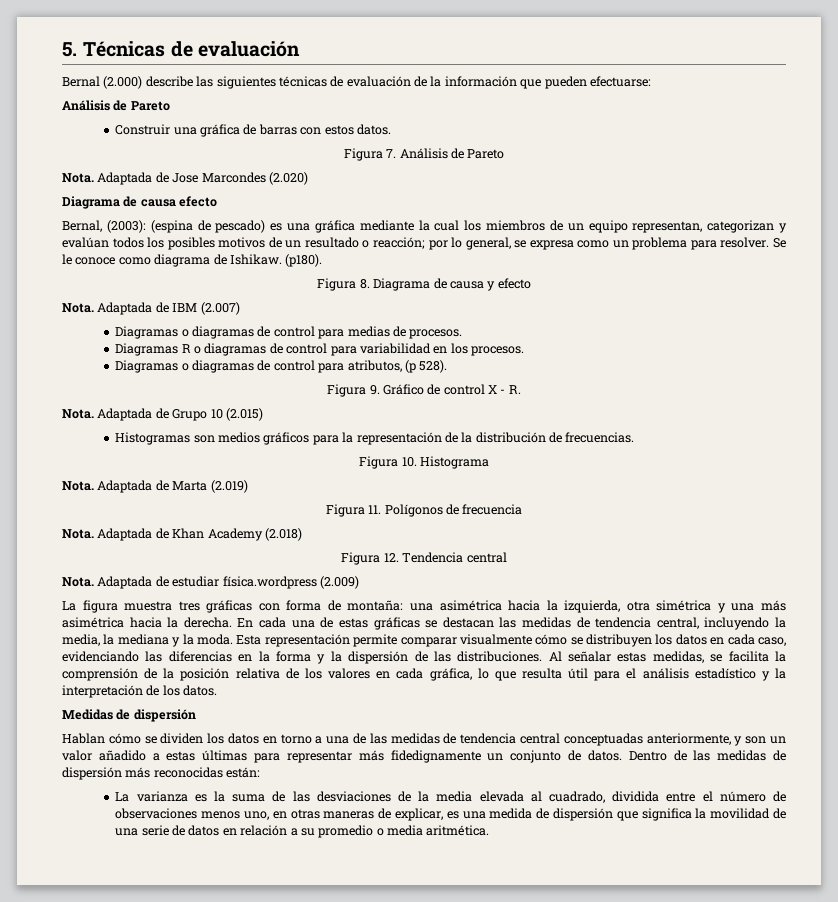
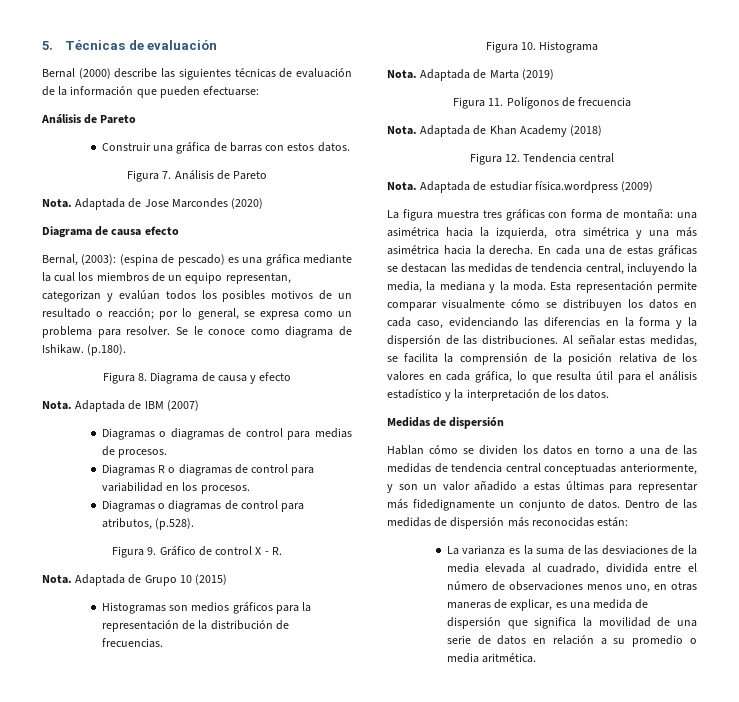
[103,76,143,89] (2.000) -> [78,68,111,79] (2000)
[268,172,308,185] (2.020) -> [231,198,264,209] (2020)
[285,254,323,267] (p180). -> [87,344,127,356] (p.180).
[200,302,240,315] (2.007) -> [166,400,199,411] (2007)
[404,360,448,373] (p 528). -> [155,518,195,530] (p.528).
[225,408,263,421] (2.015) -> [195,574,228,585] (2015)
[210,480,248,493] (2.019) -> [521,69,554,80] (2019)
[264,528,302,541] (2.018) -> [570,125,603,136] (2018)
[319,576,359,589] (2.009) -> [621,181,654,192] (2009)

